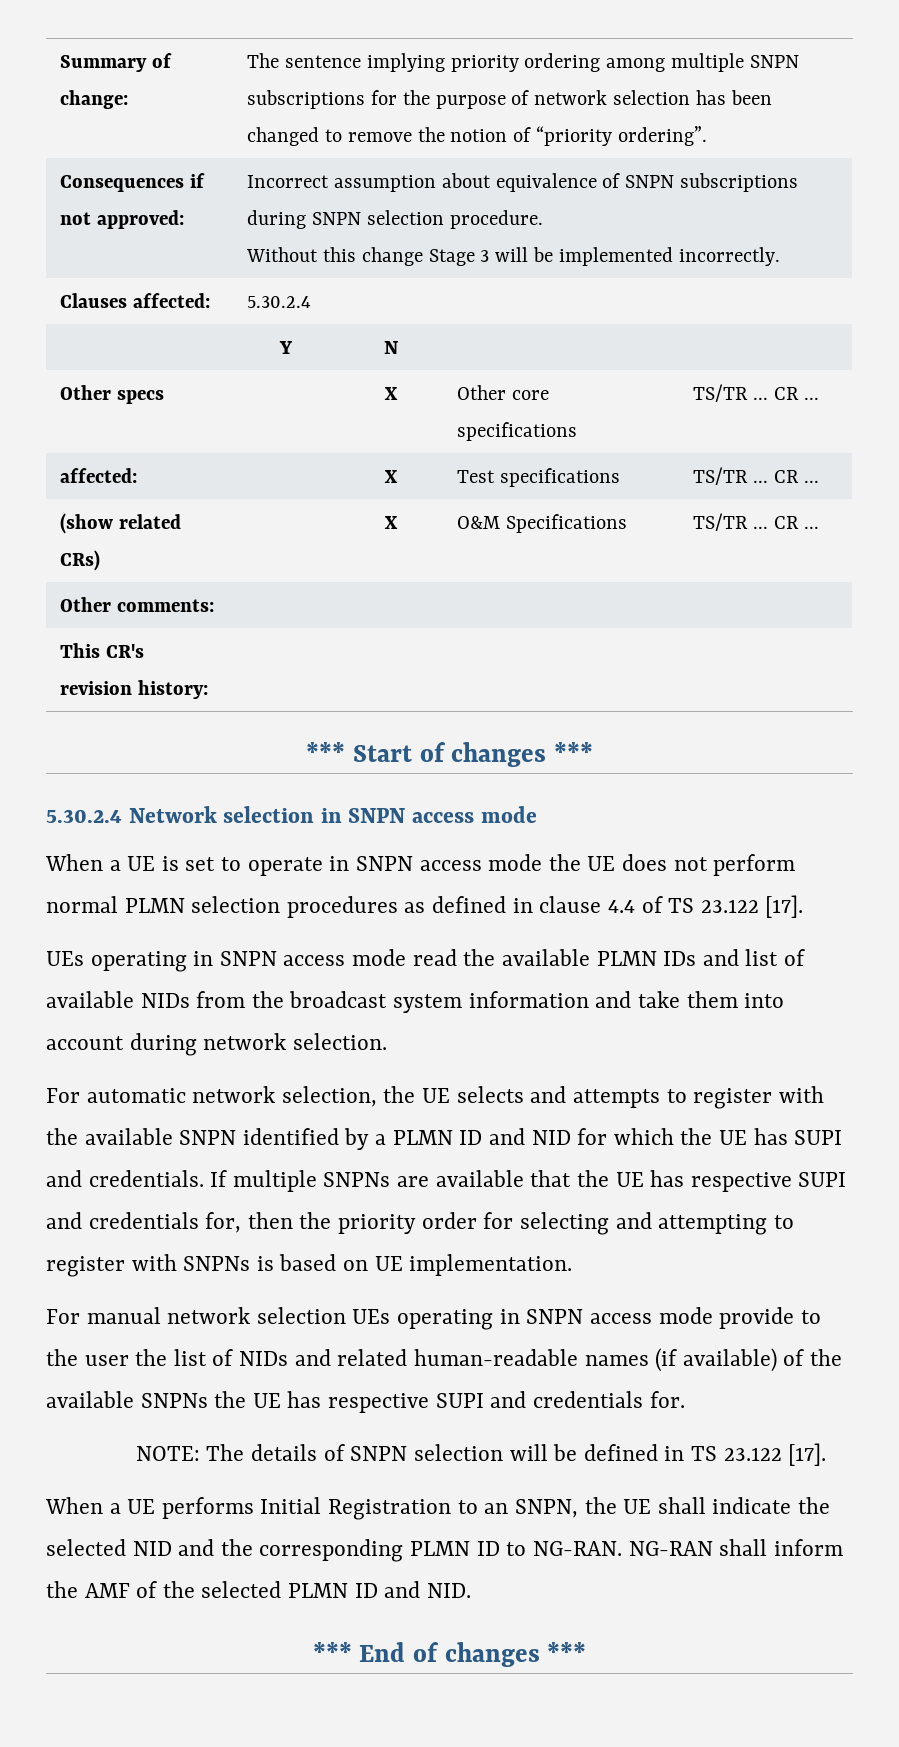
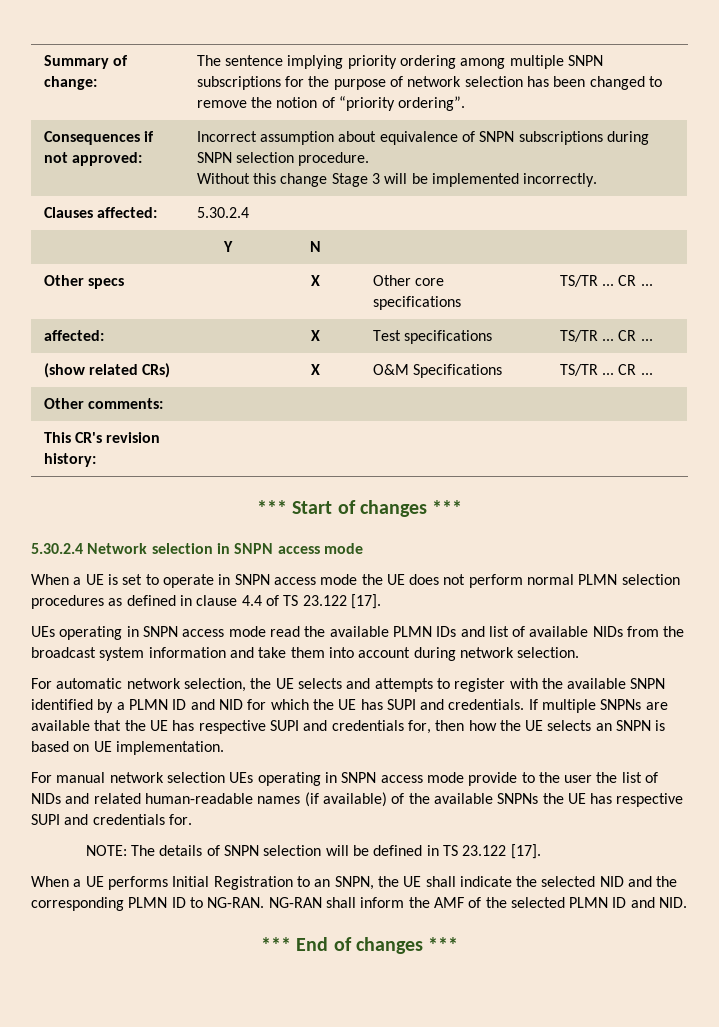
[299,1212,794,1235] [46,1254,251,1277] the priority order for selecting and attempting to register with SNPNs -> [468,720,652,731] how the UE selects an SNPN

